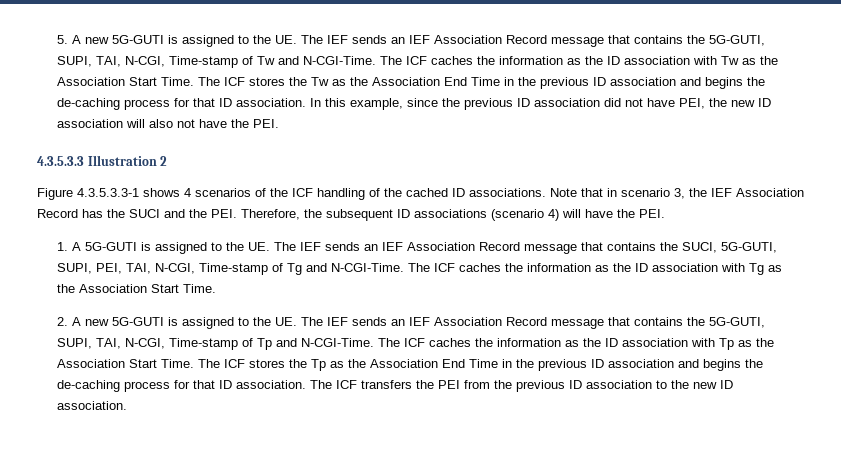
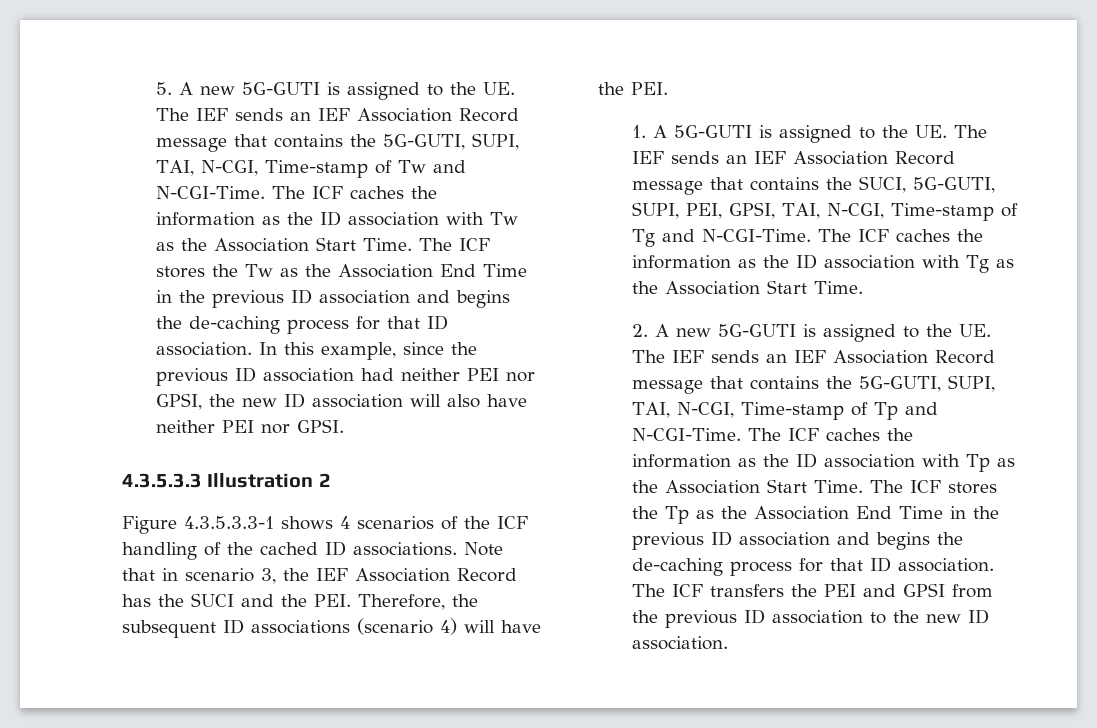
[604,98,706,109] did not have PEI, -> [360,368,535,382] [155,393,202,410] had neither PEI nor GPSI,
[177,119,280,128] not have the PEI. -> [486,394,527,407] [155,419,344,434] have neither PEI nor GPSI.
(123, 268) none -> [728,202,775,219] GPSI,
(461, 384) none -> [862,583,945,597] and GPSI

